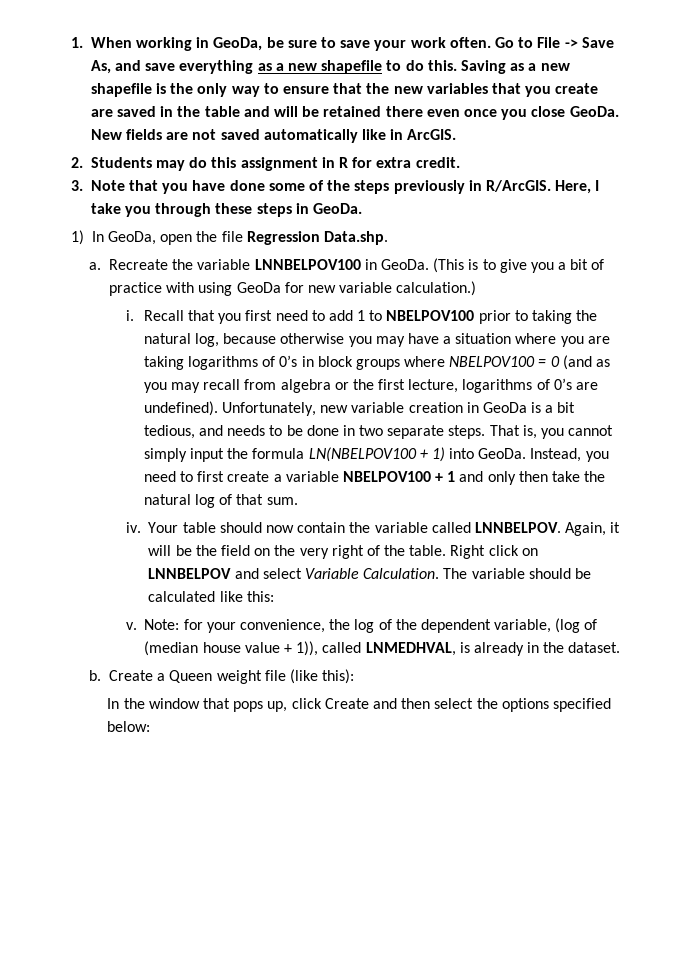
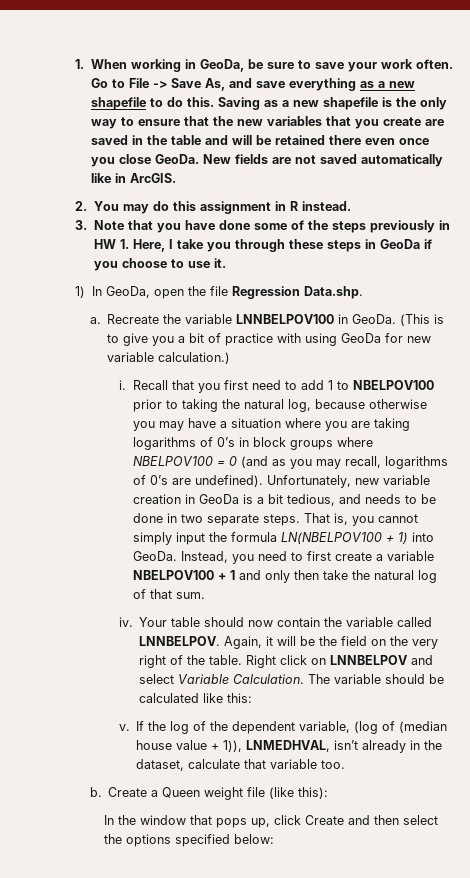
[90,157,152,168] Students -> [93,201,119,211] You
[352,157,460,168] for extra credit. -> [301,201,351,211] instead.
[485,180,551,192] R/ArcGIS. -> [93,239,129,249] HW 1.
[313,203,363,214] GeoDa. -> [379,239,432,249] [93,258,226,271] GeoDa if you choose to use it.
[203,379,459,393] recall from algebra or the first lecture, -> [345,456,382,468] recall,
[144,619,325,633] Note: for your convenience, -> [136,721,145,731] If
[322,642,621,656] called LNMEDHVAL, is already in the dataset. -> [246,740,443,753] [136,759,346,771] LNMEDHVAL, isn’t already in the dataset, calculate that variable too.

